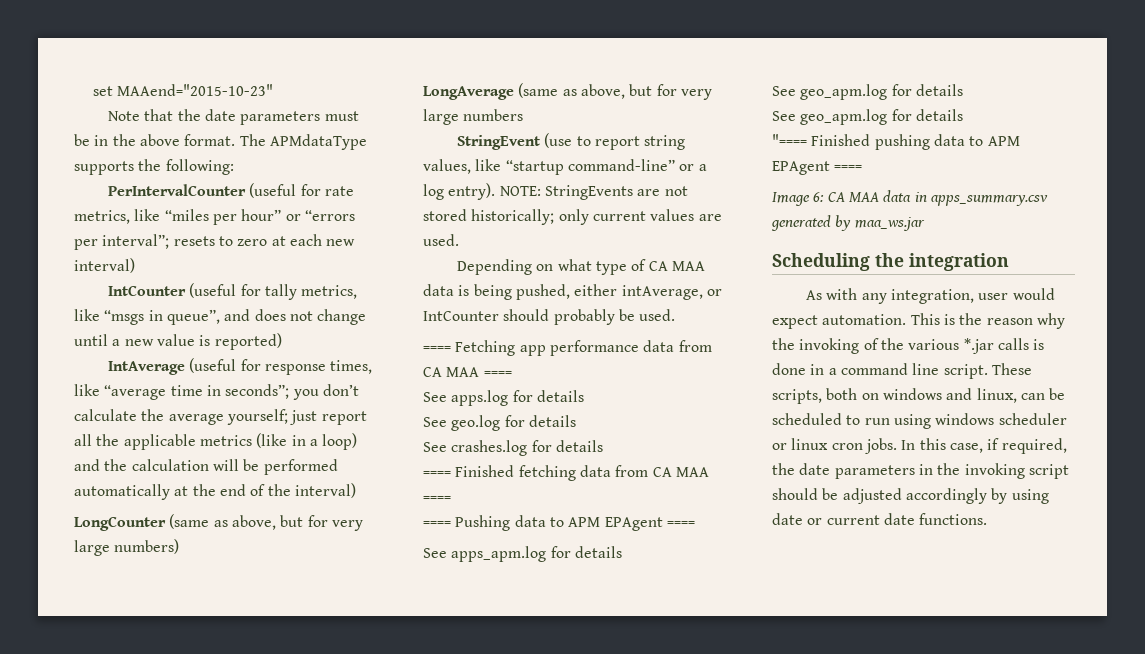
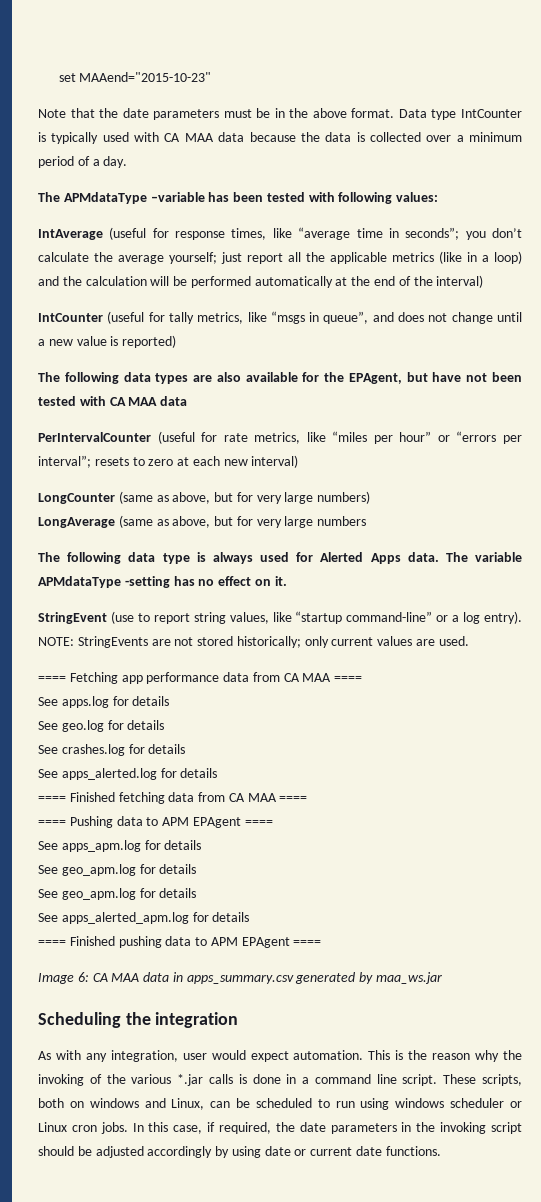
[239,134,367,150] [74,159,234,175] [108,183,355,198] [74,209,355,225] [74,234,356,250] [74,258,135,273] [108,283,358,300] [74,309,367,325] [74,333,282,350] The APMdataType supports the following: // PerIntervalCounter (useful for rate metrics, like “miles per hour” or “errors per interval”; resets to zero at each new interval) // IntCounter (useful for tally metrics, like “msgs in queue”, and does not change until a new value is reported) -> [398,109,523,120] [38,132,522,144] [38,156,128,168] [38,192,439,204] Data type IntCounter is typically used with CA MAA data because the data is collected over a minimum period of a day. // The APMdataType –variable has been tested with following values:
(356, 490) none -> [38,311,523,324] [38,335,177,348] [38,372,522,384] [38,396,188,406] [38,431,522,444] [38,455,299,468] // IntCounter (useful for tally metrics, like “msgs in queue”, and does not change until a new value is reported) // The following data types are also available for the EPAgent, but have not been tested with CA MAA data // PerIntervalCounter (useful for rate metrics, like “miles per hour” or “errors per interval”; resets to zero at each new interval)
(524, 115) none -> [38,552,522,564] [38,576,287,588] // The following data type is always used for Alerted Apps data. The variable APMdataType -setting has no effect on it.
[457,259,706,275] [423,284,722,300] [423,309,676,325] // Depending on what type of CA MAA data is being pushed, either intAverage, or IntCounter should probably be used. -> (469, 641) none
(603, 446) none -> [38,768,218,780] // See apps_alerted.log for details
[772,134,807,146] "==== -> [38,912,250,924] [38,940,66,946] See apps_alerted_apm.log for details // ====
[976,388,1017,403] linux, -> [171,1098,205,1110] Linux,
[791,438,829,450] linux -> [38,1122,67,1132] Linux

